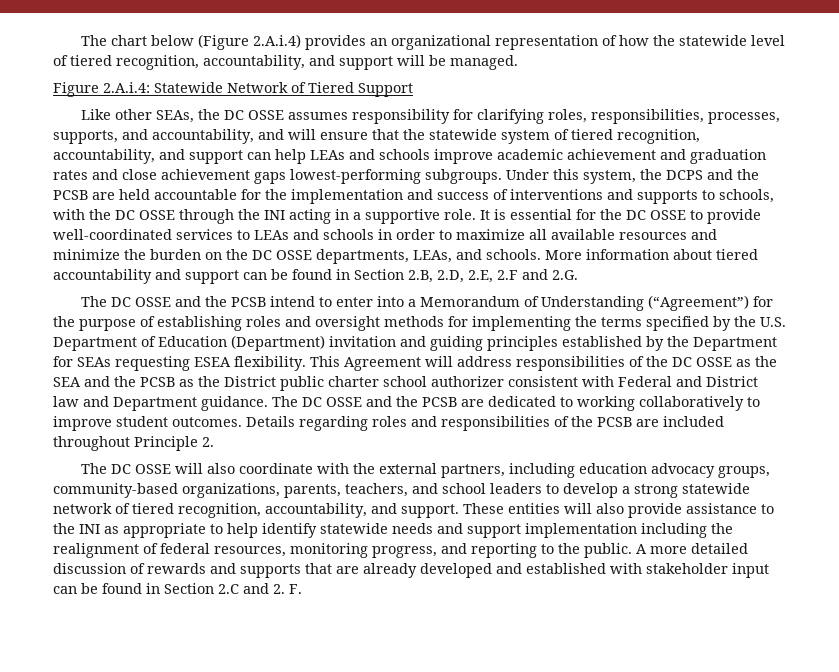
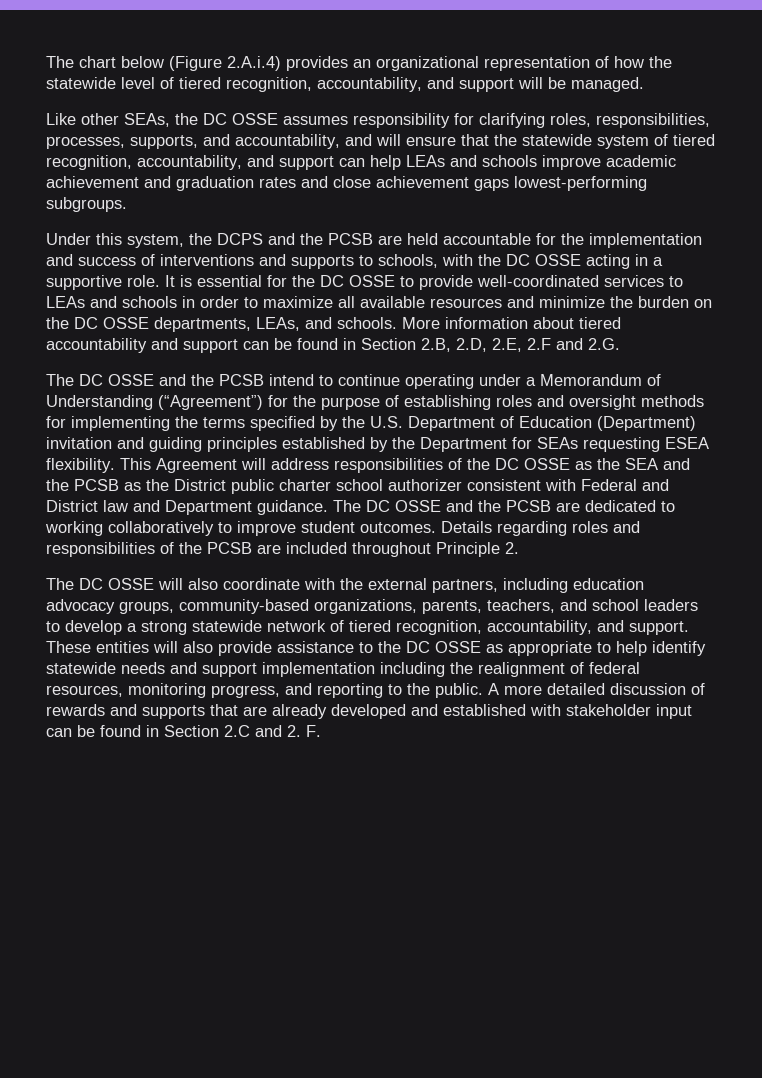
[53,82,413,97] // Figure 2.A.i.4: Statewide Network of Tiered Support -> (644, 84) none
(502, 176) none -> (127, 204) //
[179,209,285,224] through the INI -> (581, 260) none
[335,296,404,307] enter into -> [338,374,521,389] continue operating under
[79,524,100,534] INI -> [406,641,481,653] DC OSSE

